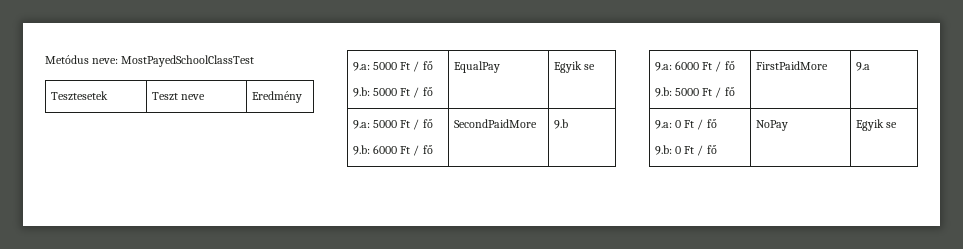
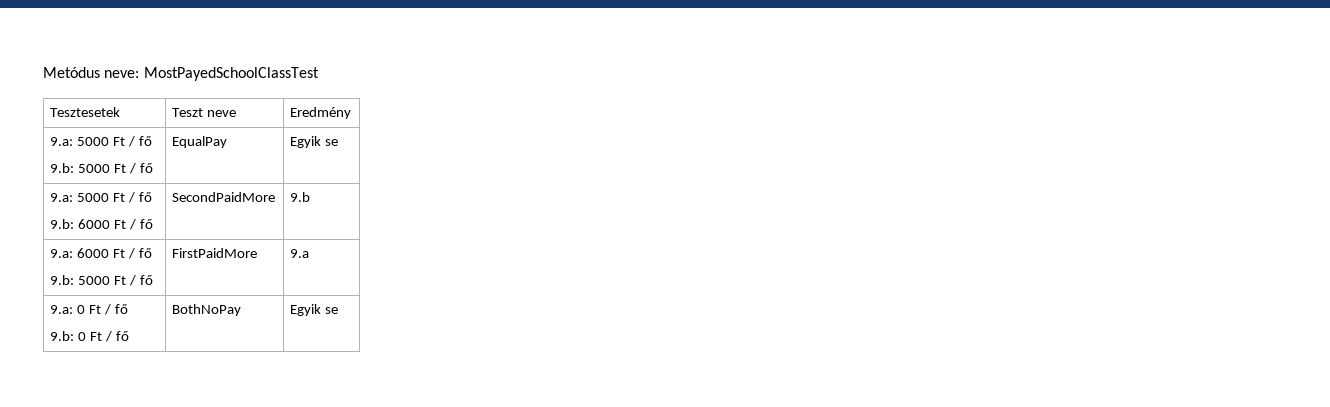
[755,120,788,131] NoPay -> [171,304,241,316] BothNoPay

